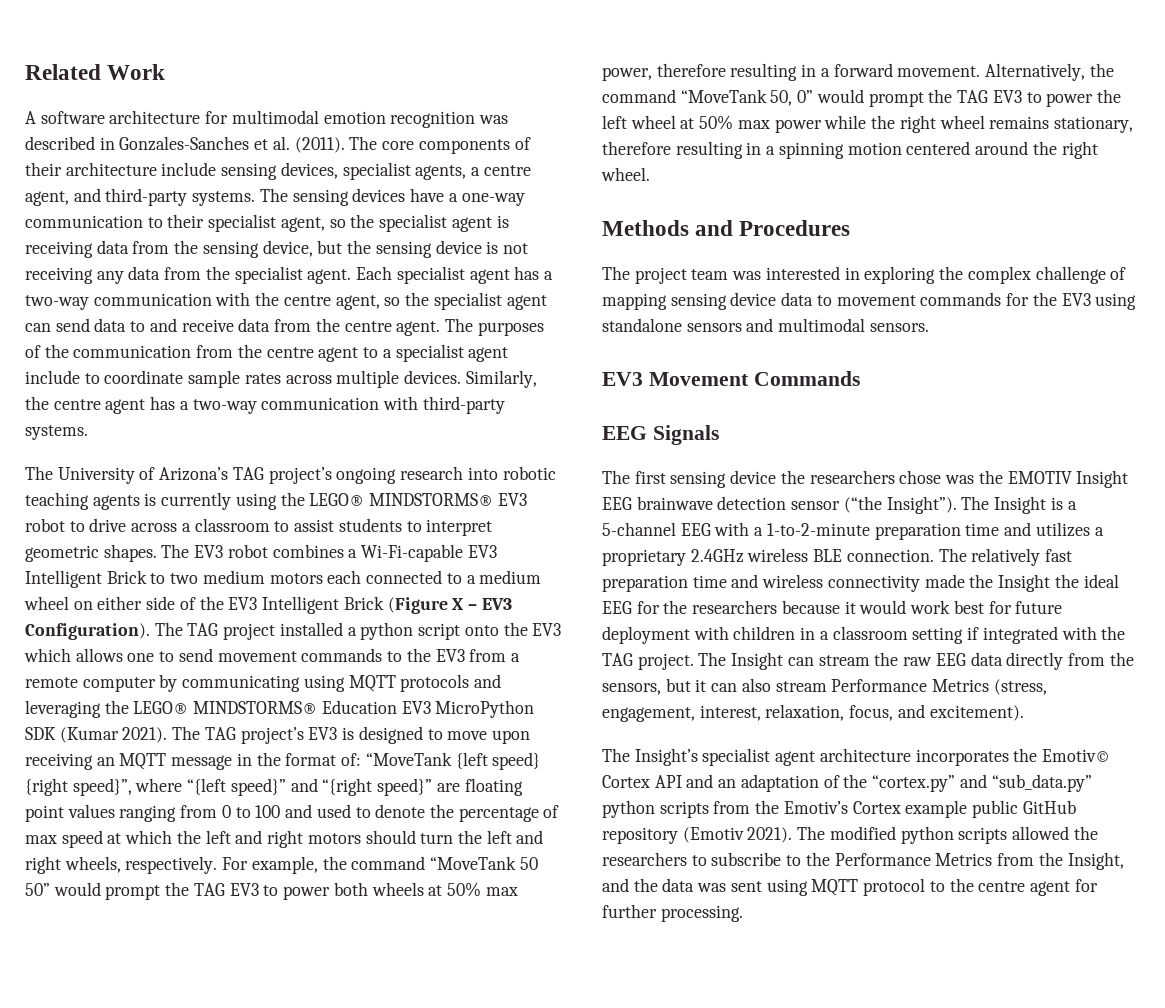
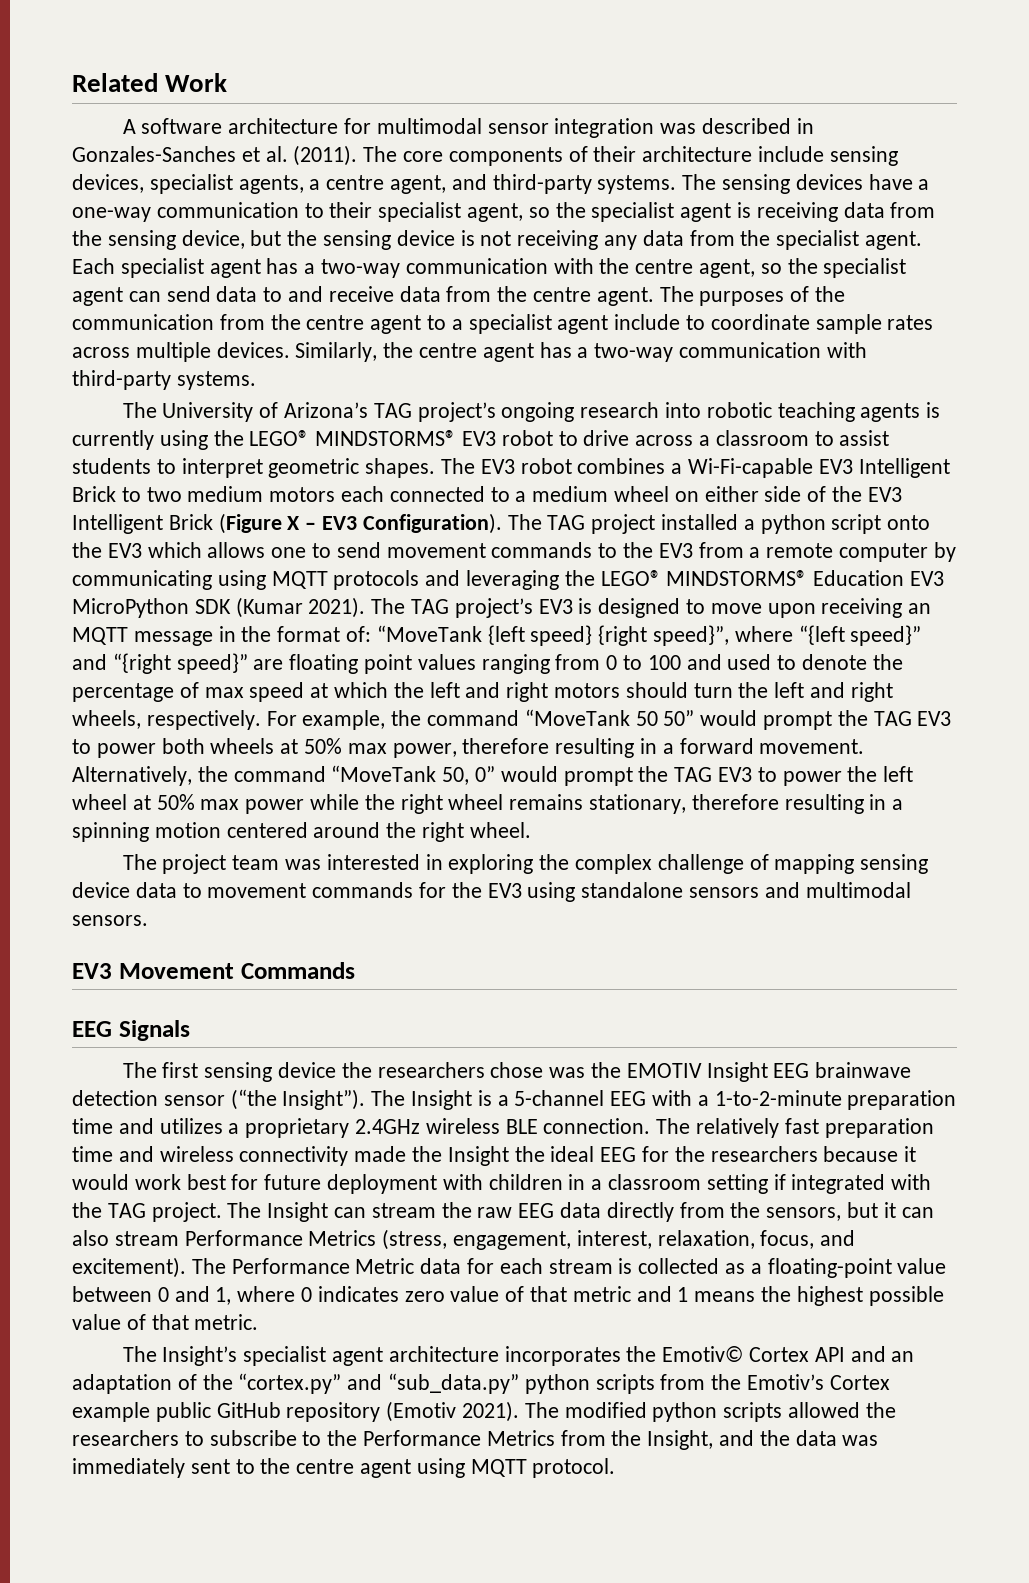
[323,111,476,128] emotion recognition -> [487,118,655,138] sensor integration
[602,220,851,236] // Methods and Procedures -> (531, 830) none
(1024, 713) none -> [191,1258,947,1278] [72,1286,944,1306] [72,1314,259,1330] The Performance Metric data for each stream is collected as a floating-point value between 0 and 1, where 0 indicates zero value of that metric and 1 means the highest possible value of that metric.
[730,878,926,896] sent using MQTT protocol -> [72,1458,230,1478] immediately sent
[1074,879,1098,892] [602,904,743,922] for further processing. -> [416,1458,616,1478] using MQTT protocol.

